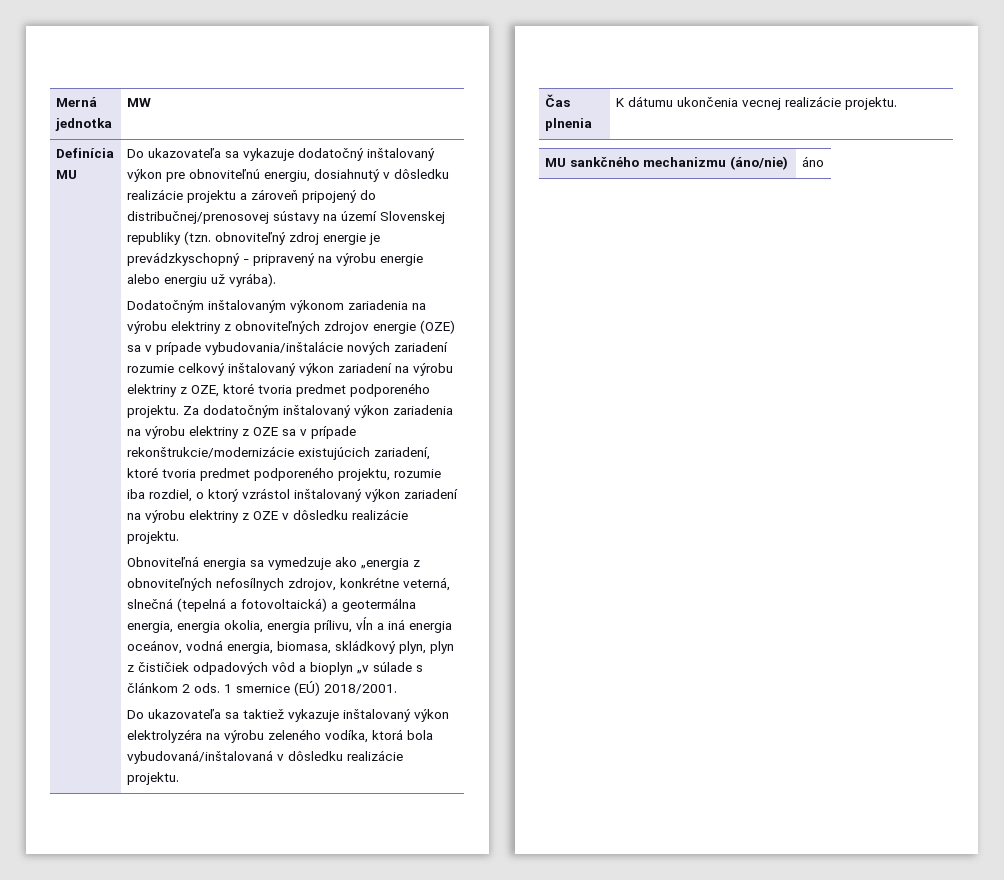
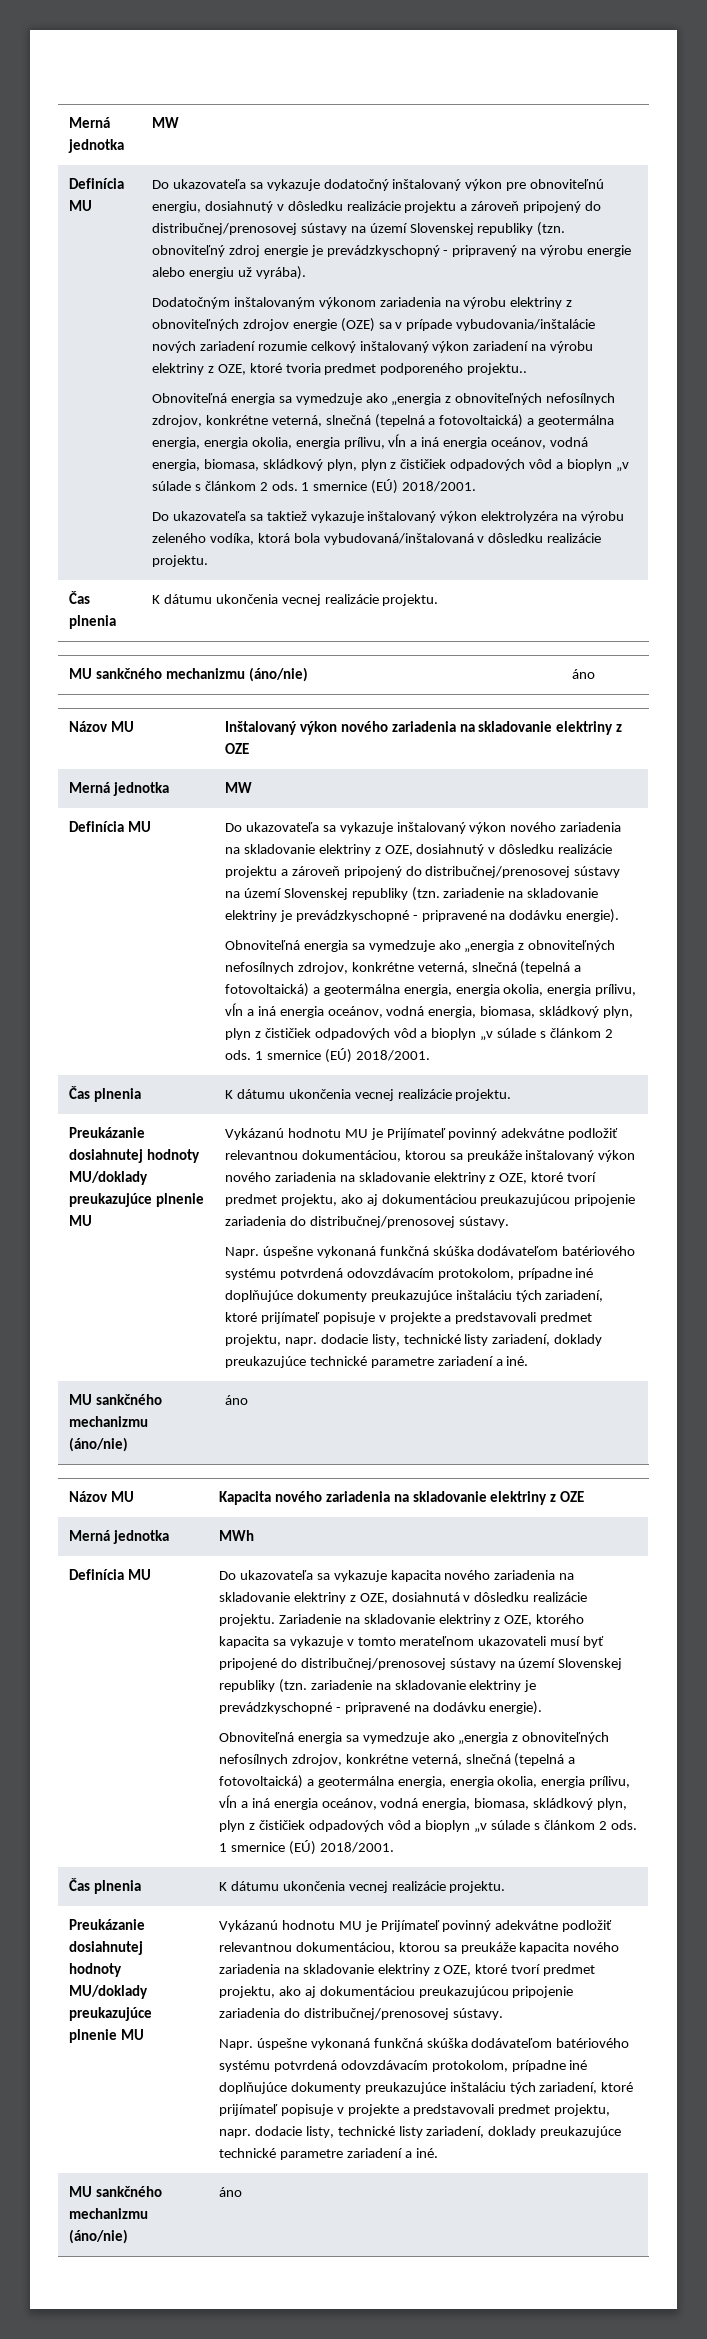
[126,405,453,418] [126,426,356,439] [126,446,430,460] [126,467,441,481] [126,488,458,502] [126,509,408,523] [126,531,179,544] projektu. Za dodatočným inštalovaný výkon zariadenia na výrobu elektriny z OZE sa v prípade rekonštrukcie/modernizácie existujúcich zariadení, ktoré tvoria predmet podporeného projektu, rozumie iba rozdiel, o ktorý vzrástol inštalovaný výkon zariadení na výrobu elektriny z OZE v dôsledku realizácie projektu. -> [467,363,528,375] projektu..
(824, 161) none -> [68,721,134,732] [224,721,623,735] [224,743,249,754] [68,782,169,796] [224,782,252,793] [68,821,151,832] [224,822,622,834] [224,844,613,856] [224,866,621,878] [224,887,599,901] [224,909,620,923] [224,940,616,953] [224,961,582,975] [224,983,637,997] [224,1003,634,1018] [224,1028,613,1041] [224,1048,430,1063] [68,1086,141,1102] [224,1089,512,1101] [68,1127,145,1138] [68,1149,200,1163] [68,1171,148,1185] [68,1193,204,1207] [68,1215,92,1226] [224,1128,619,1140] [224,1150,636,1162] [224,1172,597,1184] [224,1194,636,1206] [224,1216,509,1228] [224,1246,636,1258] [224,1268,594,1280] [224,1290,604,1302] [224,1312,593,1324] [224,1334,603,1346] [224,1356,529,1368] [68,1394,162,1405] [68,1416,148,1427] [68,1437,128,1452] [224,1395,248,1405] [68,1491,134,1502] [218,1491,585,1505] [68,1530,169,1544] [218,1530,254,1541] [68,1569,151,1580] [218,1570,575,1582] [218,1592,588,1604] [218,1614,585,1626] [218,1636,605,1648] [218,1658,623,1670] [218,1679,537,1693] [218,1701,543,1715] [218,1732,610,1745] [218,1753,576,1767] [218,1775,631,1789] [218,1795,628,1810] [218,1820,637,1833] [218,1840,394,1855] [68,1878,141,1894] [218,1881,506,1893] [68,1919,145,1930] [68,1941,143,1955] [68,1963,122,1977] [68,1985,148,1999] [68,2007,152,2021] [68,2029,144,2043] [218,1920,613,1932] [218,1942,620,1954] [218,1964,596,1976] [218,1986,574,1998] [218,2008,503,2020] [218,2038,630,2050] [218,2060,588,2072] [218,2082,634,2094] [218,2104,611,2116] [218,2126,622,2138] [218,2148,438,2160] [68,2186,162,2197] [68,2208,148,2219] [68,2229,128,2244] [218,2187,242,2197] // Názov MU | Inštalovaný výkon nového zariadenia na skladovanie elektriny z OZE // Merná jednotka | MW // Definícia MU | Do ukazovateľa sa vykazuje inštalovaný výkon nového zariadenia na skladovanie elektriny z OZE, dosiahnutý v dôsledku realizácie projektu a zároveň pripojený do distribučnej/prenosovej sústavy na území Slovenskej republiky (tzn. zariadenie na skladovanie elektriny je prevádzkyschopné - pripravené na dodávku energie). // Obnoviteľná energia sa vymedzuje ako „energia z obnoviteľných nefosílnych zdrojov, konkrétne veterná, slnečná (tepelná a fotovoltaická) a geotermálna energia, energia okolia, energia prílivu, vĺn a iná energia oceánov, vodná energia, biomasa, skládkový plyn, plyn z čističiek odpadových vôd a bioplyn „v súlade s článkom 2 ods. 1 smernice (EÚ) 2018/2001. // Čas plnenia | K dátumu ukončenia vecnej realizácie projektu. // Preukázanie dosiahnutej hodnoty MU/doklady preukazujúce plnenie MU | Vykázanú hodnotu MU je Prijímateľ povinný adekvátne podložiť relevantnou dokumentáciou, ktorou sa preukáže inštalovaný výkon nového zariadenia na skladovanie elektriny z OZE, ktoré tvorí predmet projektu, ako aj dokumentáciou preukazujúcou pripojenie zariadenia do distribučnej/prenosovej sústavy. // Napr. úspešne vykonaná funkčná skúška dodávateľom batériového systému potvrdená odovzdávacím protokolom, prípadne iné doplňujúce dokumenty preukazujúce inštaláciu tých zariadení, ktoré prijímateľ popisuje v projekte a predstavovali predmet projektu, napr. dodacie listy, technické listy zariadení, doklady preukazujúce technické parametre zariadení a iné. // MU sankčného mechanizmu (áno/nie) | áno // Názov MU | Kapacita nového zariadenia na skladovanie elektriny z OZE // Merná jednotka | MWh // Definícia MU | Do ukazovateľa sa vykazuje kapacita nového zariadenia na skladovanie elektriny z OZE, dosiahnutá v dôsledku realizácie projektu. Zariadenie na skladovanie elektriny z OZE, ktorého kapacita sa vykazuje v tomto merateľnom ukazovateli musí byť pripojené do distribučnej/prenosovej sústavy na území Slovenskej republiky (tzn. zariadenie na skladovanie elektriny je prevádzkyschopné - pripravené na dodávku energie). // Obnoviteľná energia sa vymedzuje ako „energia z obnoviteľných nefosílnych zdrojov, konkrétne veterná, slnečná (tepelná a fotovoltaická) a geotermálna energia, energia okolia, energia prílivu, vĺn a iná energia oceánov, vodná energia, biomasa, skládkový plyn, plyn z čističiek odpadových vôd a bioplyn „v súlade s článkom 2 ods. 1 smernice (EÚ) 2018/2001. // Čas plnenia | K dátumu ukončenia vecnej realizácie projektu. // Preukázanie dosiahnutej hodnoty MU/doklady preukazujúce plnenie MU | Vykázanú hodnotu MU je Prijímateľ povinný adekvátne podložiť relevantnou dokumentáciou, ktorou sa preukáže kapacita nového zariadenia na skladovanie elektriny z OZE, ktoré tvorí predmet projektu, ako aj dokumentáciou preukazujúcou pripojenie zariadenia do distribučnej/prenosovej sústavy. // Napr. úspešne vykonaná funkčná skúška dodávateľom batériového systému potvrdená odovzdávacím protokolom, prípadne iné doplňujúce dokumenty preukazujúce inštaláciu tých zariadení, ktoré prijímateľ popisuje v projekte a predstavovali predmet projektu, napr. dodacie listy, technické listy zariadení, doklady preukazujúce technické parametre zariadení a iné. // MU sankčného mechanizmu (áno/nie) | áno

